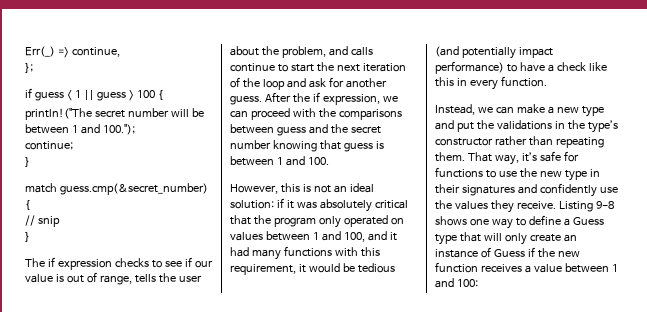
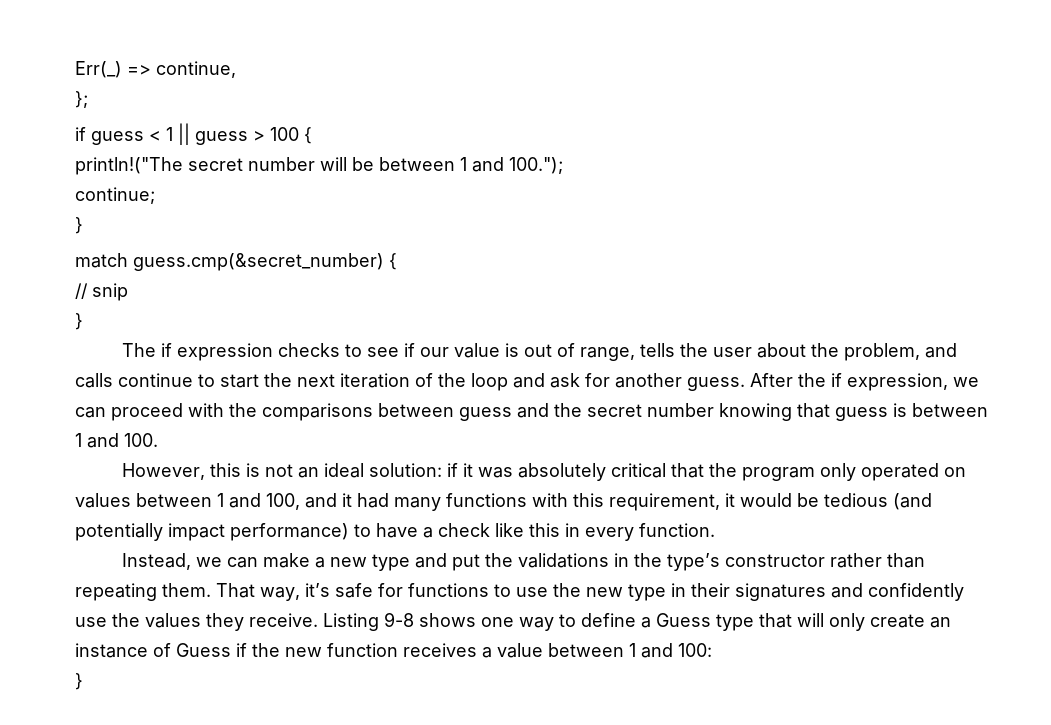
(478, 283) none -> [75,673,83,690] // }

